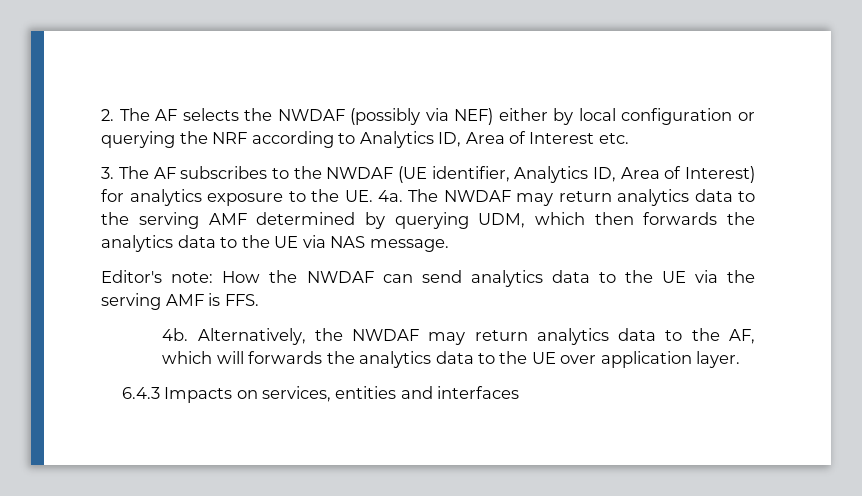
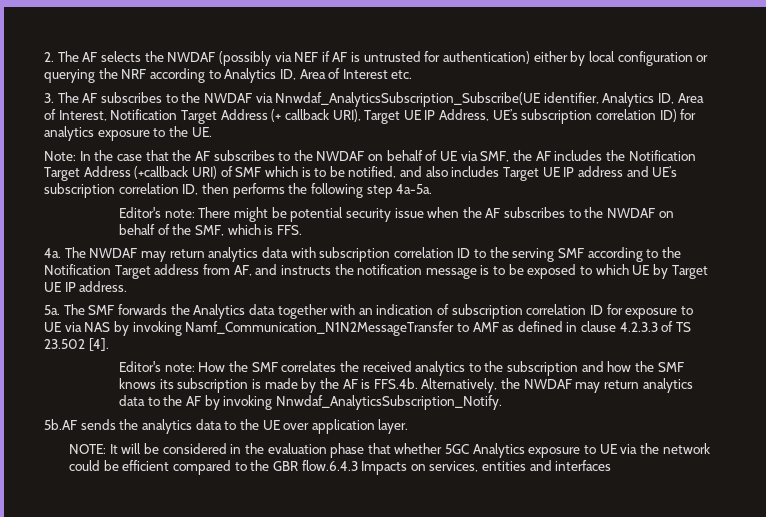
[454,108,494,125] NEF) -> [294,51,531,64] NEF if AF is untrusted for authentication)
[397,166,427,183] (UE -> [255,92,541,107] via Nnwdaf_AnalyticsSubscription_Subscribe(UE
[684,166,755,183] Interest) -> [58,109,677,124] Interest, Notification Target Address (+ callback URI), Target UE IP Address, UE’s subscription correlation ID)
(373, 196) none -> [43,150,696,162] [43,166,678,181] [43,183,433,198] [118,207,674,222] [118,224,302,236] // Note: In the case that the AF subscribes to the NWDAF on behalf of UE via SMF, the AF includes the Notification Target Address (+callback URI) of SMF which is to be notified, and also includes Target UE IP address and UE’s subscription correlation ID, then performs the following step 4a-5a. // Editor's note: There might be potential security issue when the AF subscribes to the NWDAF on behalf of the SMF, which is FFS. //
[738,191,755,202] [101,212,755,229] [101,235,449,252] [101,270,755,287] [101,293,259,310] [162,328,189,341] to the serving AMF determined by querying UDM, which then forwards the analytics data to the UE via NAS message. // Editor's note: How the NWDAF can send analytics data to the UE via the serving AMF is FFS. // 4b. -> [290,247,681,262] [43,264,708,279] [43,281,128,292] [43,304,693,319] [43,321,692,336] [43,338,109,351] [118,361,684,376] [118,378,418,393] with subscription correlation ID to the serving SMF according to the Notification Target address from AF, and instructs the notification message is to be exposed to which UE by Target UE IP address. // 5a. The SMF forwards the Analytics data together with an indication of subscription correlation ID for exposure to UE via NAS by invoking Namf_Communication_N1N2MessageTransfer to AMF as defined in clause 4.2.3.3 of TS 23.502 [4]. // Editor's note: How the SMF correlates the received analytics to the subscription and how the SMF knows its subscription is made by the AF is FFS.4b.
[728,329,755,344] [162,351,323,364] AF, which will forwards -> [185,395,502,410] [43,419,116,430] AF by invoking Nnwdaf_AnalyticsSubscription_Notify. // 5b.AF sends
[121,387,160,399] 6.4.3 -> [68,443,710,458] [68,460,358,475] NOTE: It will be considered in the evaluation phase that whether 5GC Analytics exposure to UE via the network could be efficient compared to the GBR flow.6.4.3

